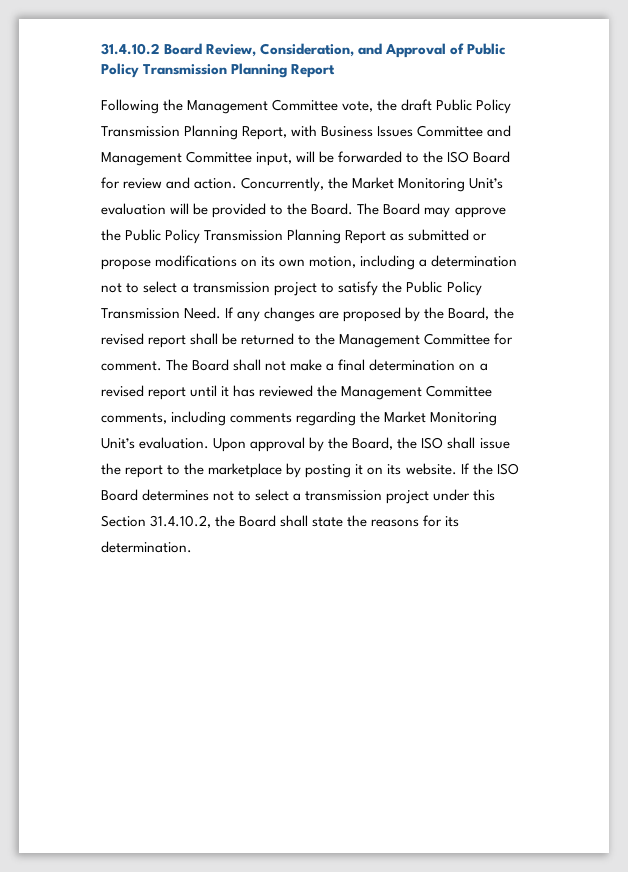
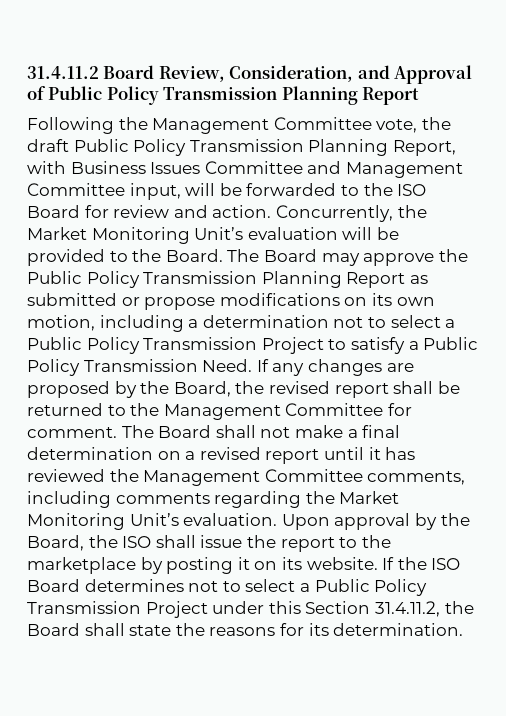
[101,43,160,55] 31.4.10.2 -> [27,66,99,79] 31.4.11.2
[193,282,318,296] transmission project -> [27,337,324,354] Public Policy Transmission Project
[382,281,403,293] the -> [408,341,419,350] a
[305,490,430,504] transmission project -> [314,579,428,596] [27,601,208,618] Public Policy Transmission Project
[150,515,212,528] 31.4.10.2, -> [374,601,440,617] 31.4.11.2,

